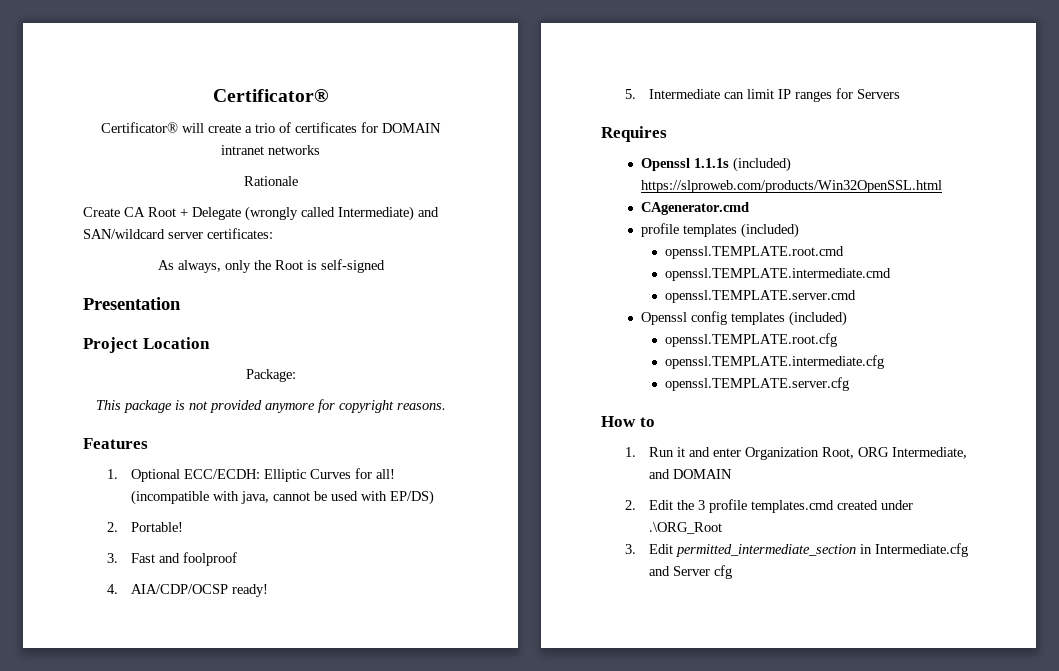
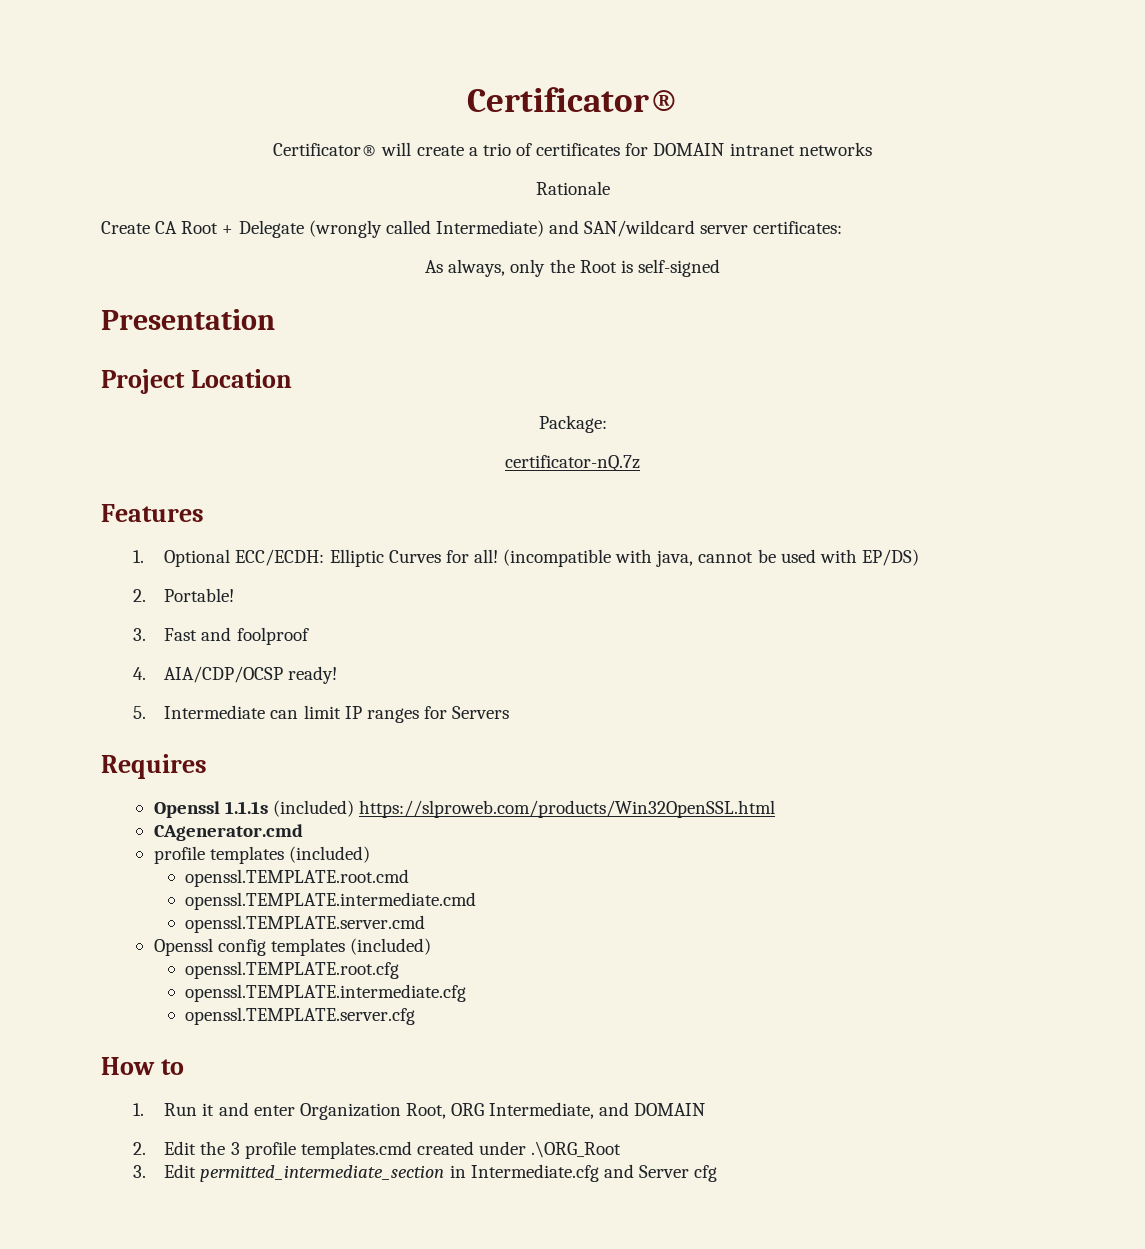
[95,399,446,413] This package is not provided anymore for copyright reasons. -> [505,455,640,472] certificator-nQ.7z

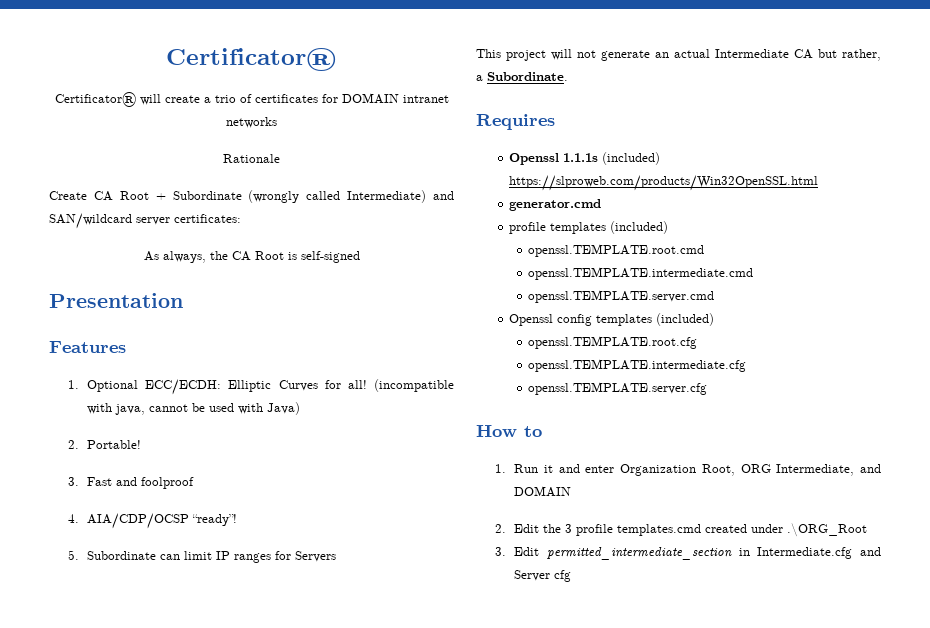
[238,220,304,238] Delegate -> [172,191,242,200] Subordinate
[510,259,575,277] only the -> [209,251,251,261] the CA
[101,369,292,394] [538,415,607,433] [505,455,640,472] // Project Location // Package: // certificator-nQ.7z -> (183, 300) none
[862,549,920,566] EP/DS) -> [267,402,301,415] Java)
[288,666,338,684] ready! -> [192,514,238,526] “ready”!
[164,705,266,719] Intermediate -> [87,551,157,560] Subordinate
(510, 712) none -> [476,49,881,61] [476,72,568,81] // This project will not generate an actual Intermediate CA but rather, a Subordinate.
[153,824,303,841] CAgenerator.cmd -> [509,199,602,211] generator.cmd

